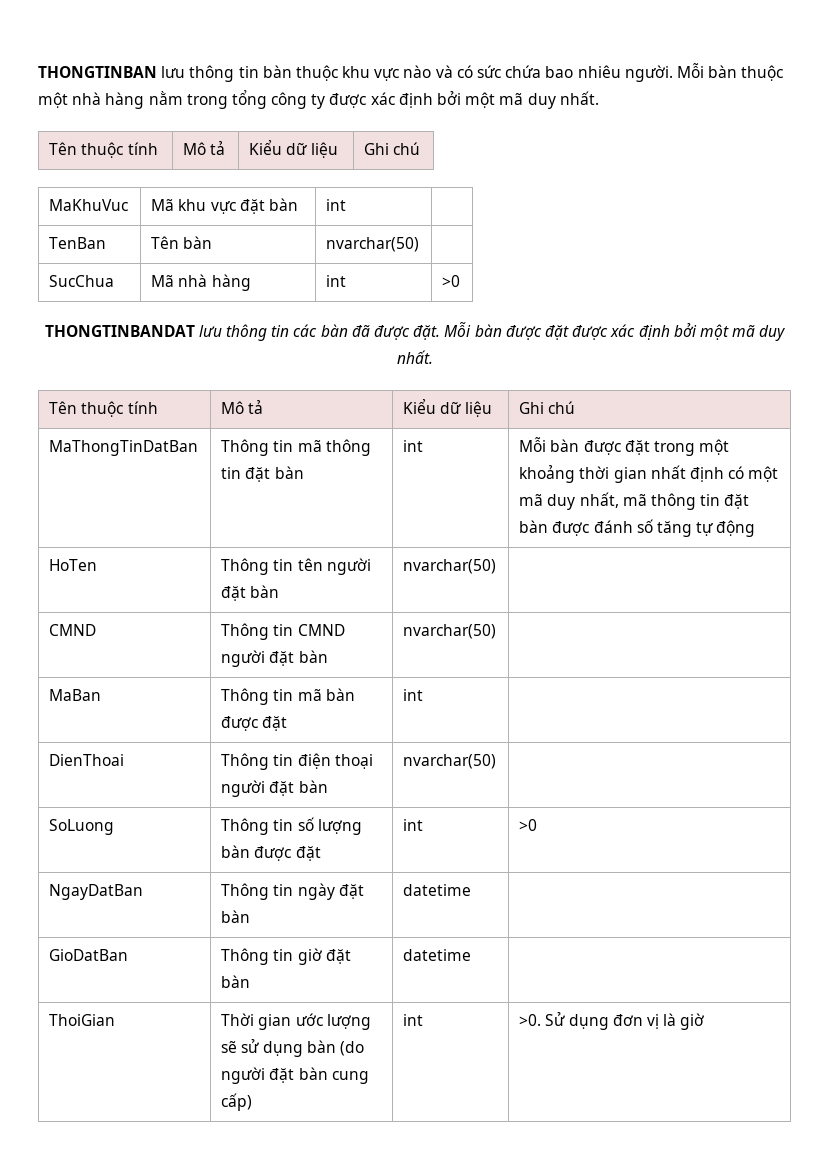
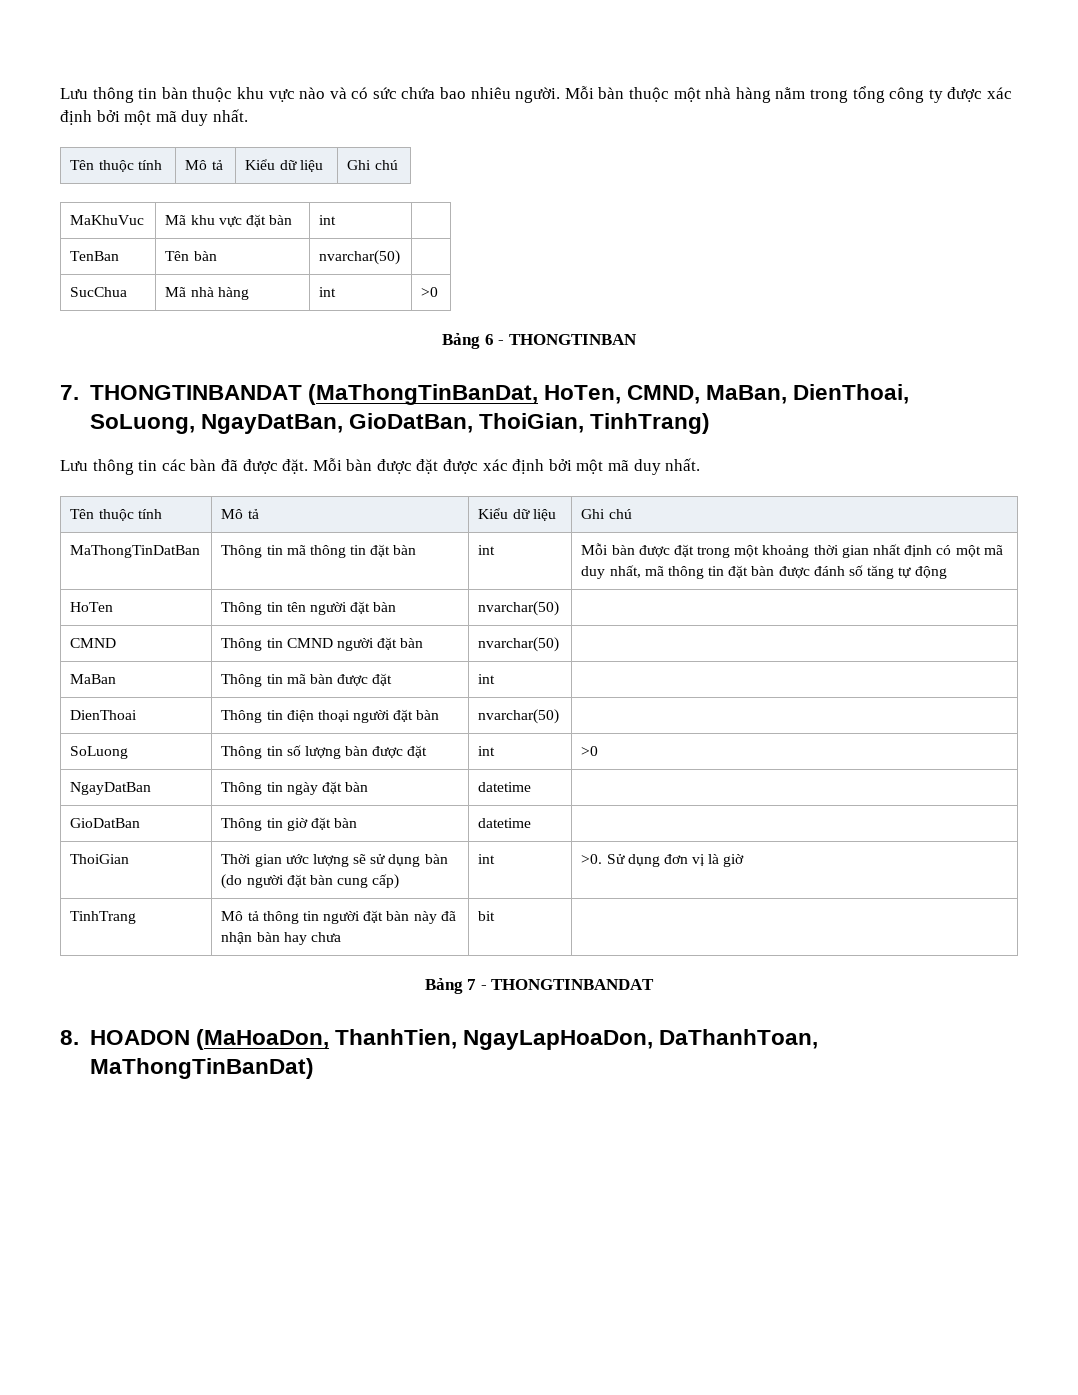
[38,66,186,78] THONGTINBAN lưu -> [60,88,88,99] Lưu
[44,325,222,337] THONGTINBANDAT lưu -> [442,333,637,349] [60,384,910,405] [89,413,711,434] [60,460,88,471] Bảng 6 - THONGTINBAN // 7. THONGTINBANDAT (MaThongTinBanDat, HoTen, CMND, MaBan, DienThoai, SoLuong, NgayDatBan, GioDatBan, ThoiGian, TinhTrang) // Lưu
(706, 1021) none -> [70,911,137,924] [221,910,456,924] [221,932,341,945] [478,911,496,921] [424,978,655,994] [60,1029,819,1050] [89,1058,314,1079] // TinhTrang | Mô tả thông tin người đặt bàn này đã nhận bàn hay chưa | bit | // Bảng 7 - THONGTINBANDAT // 8. HOADON (MaHoaDon, ThanhTien, NgayLapHoaDon, DaThanhToan, MaThongTinBanDat)

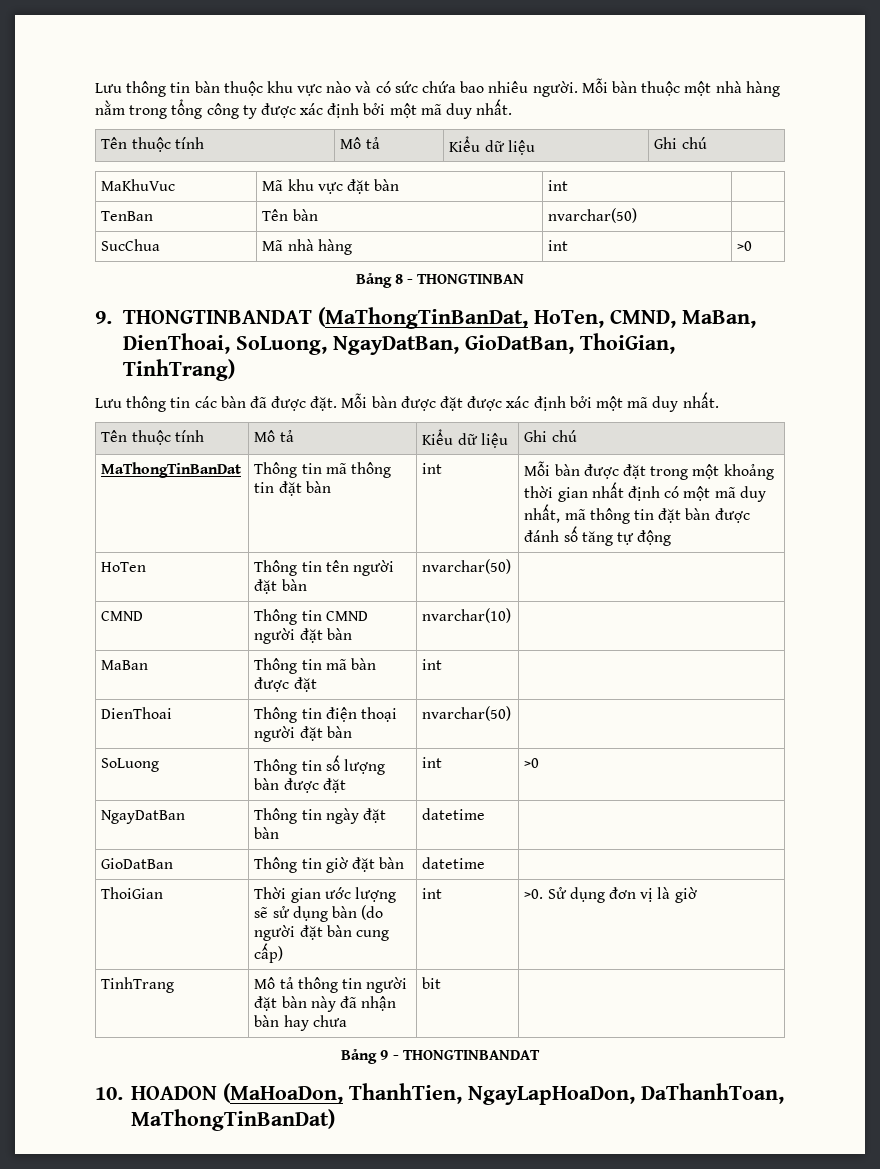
[484,334,494,345] 6 -> [394,274,403,284] 8
[60,385,79,400] 7. -> [95,311,112,324] 9.
[70,545,201,558] MaThongTinDatBan -> [101,462,242,478] MaThongTinBanDat
[478,637,560,652] nvarchar(50) -> [422,608,512,623] nvarchar(10)
[467,979,477,990] 7 -> [380,1050,389,1060] 9
[60,1030,79,1045] 8. -> [95,1087,123,1100] 10.

